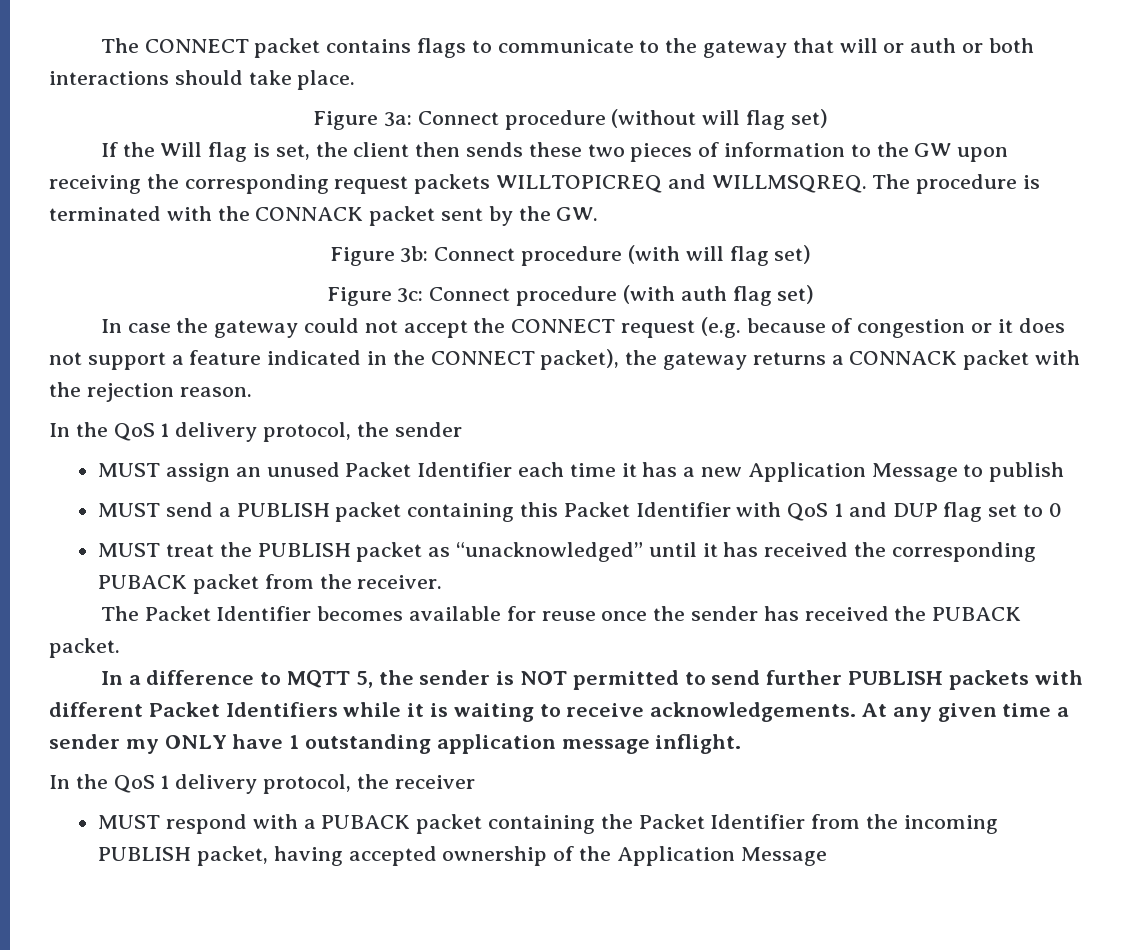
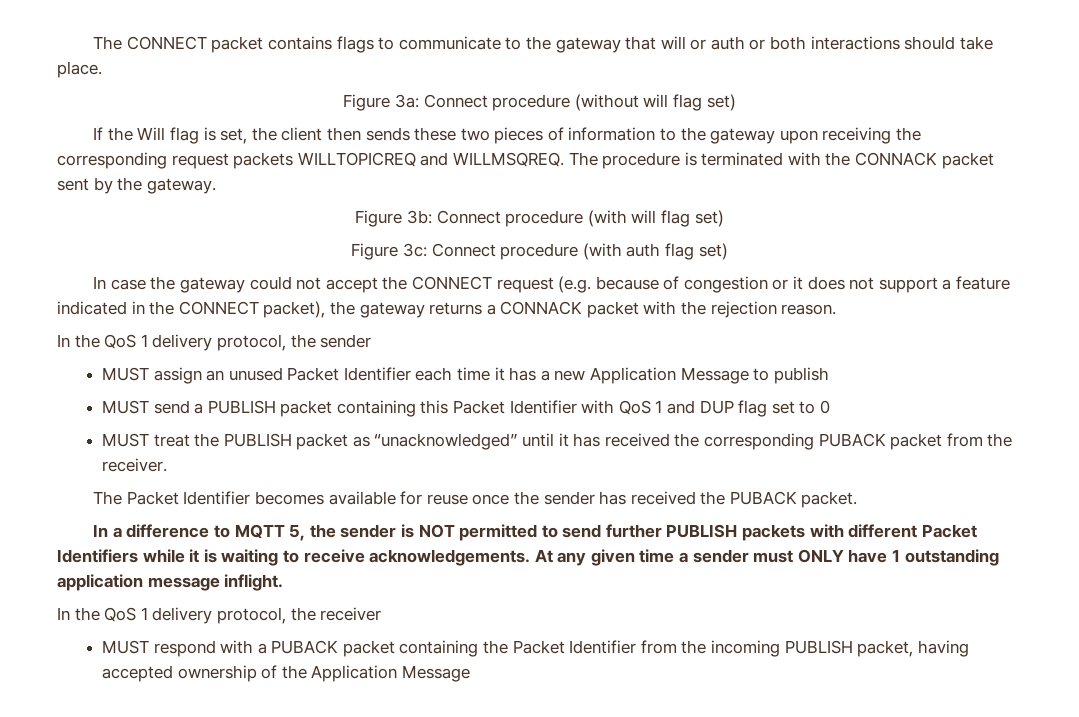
[914,143,952,157] GW -> [710,128,776,144] gateway
[556,207,599,221] GW. -> [146,178,216,194] gateway.
[125,739,159,754] my -> [753,550,794,563] must

